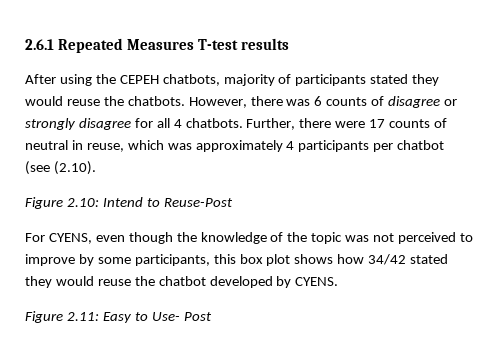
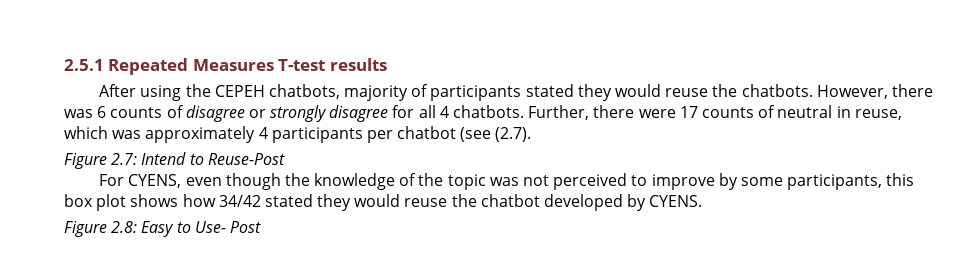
[25,39,54,50] 2.6.1 -> [64,59,104,71] 2.5.1
[53,161,96,175] [25,197,99,209] (2.10). // Figure 2.10: -> [495,127,532,142] [64,153,138,169] (2.7). // Figure 2.7:
[66,312,99,321] 2.11: -> [111,221,138,233] 2.8:

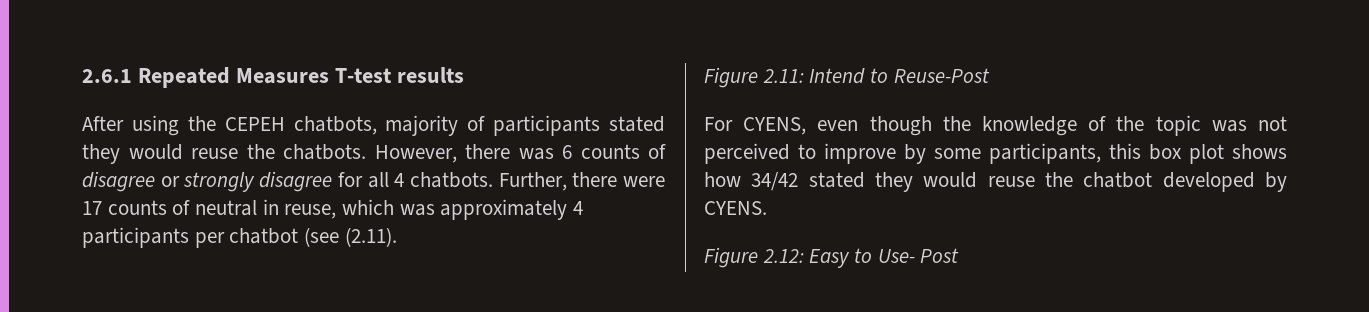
[64,59,104,71] 2.5.1 -> [82,69,132,83] 2.6.1
[495,127,532,142] [64,153,138,169] (2.7). // Figure 2.7: -> [344,227,397,247] [704,67,804,88] (2.11). // Figure 2.11:
[111,221,138,233] 2.8: -> [762,249,804,263] 2.12:

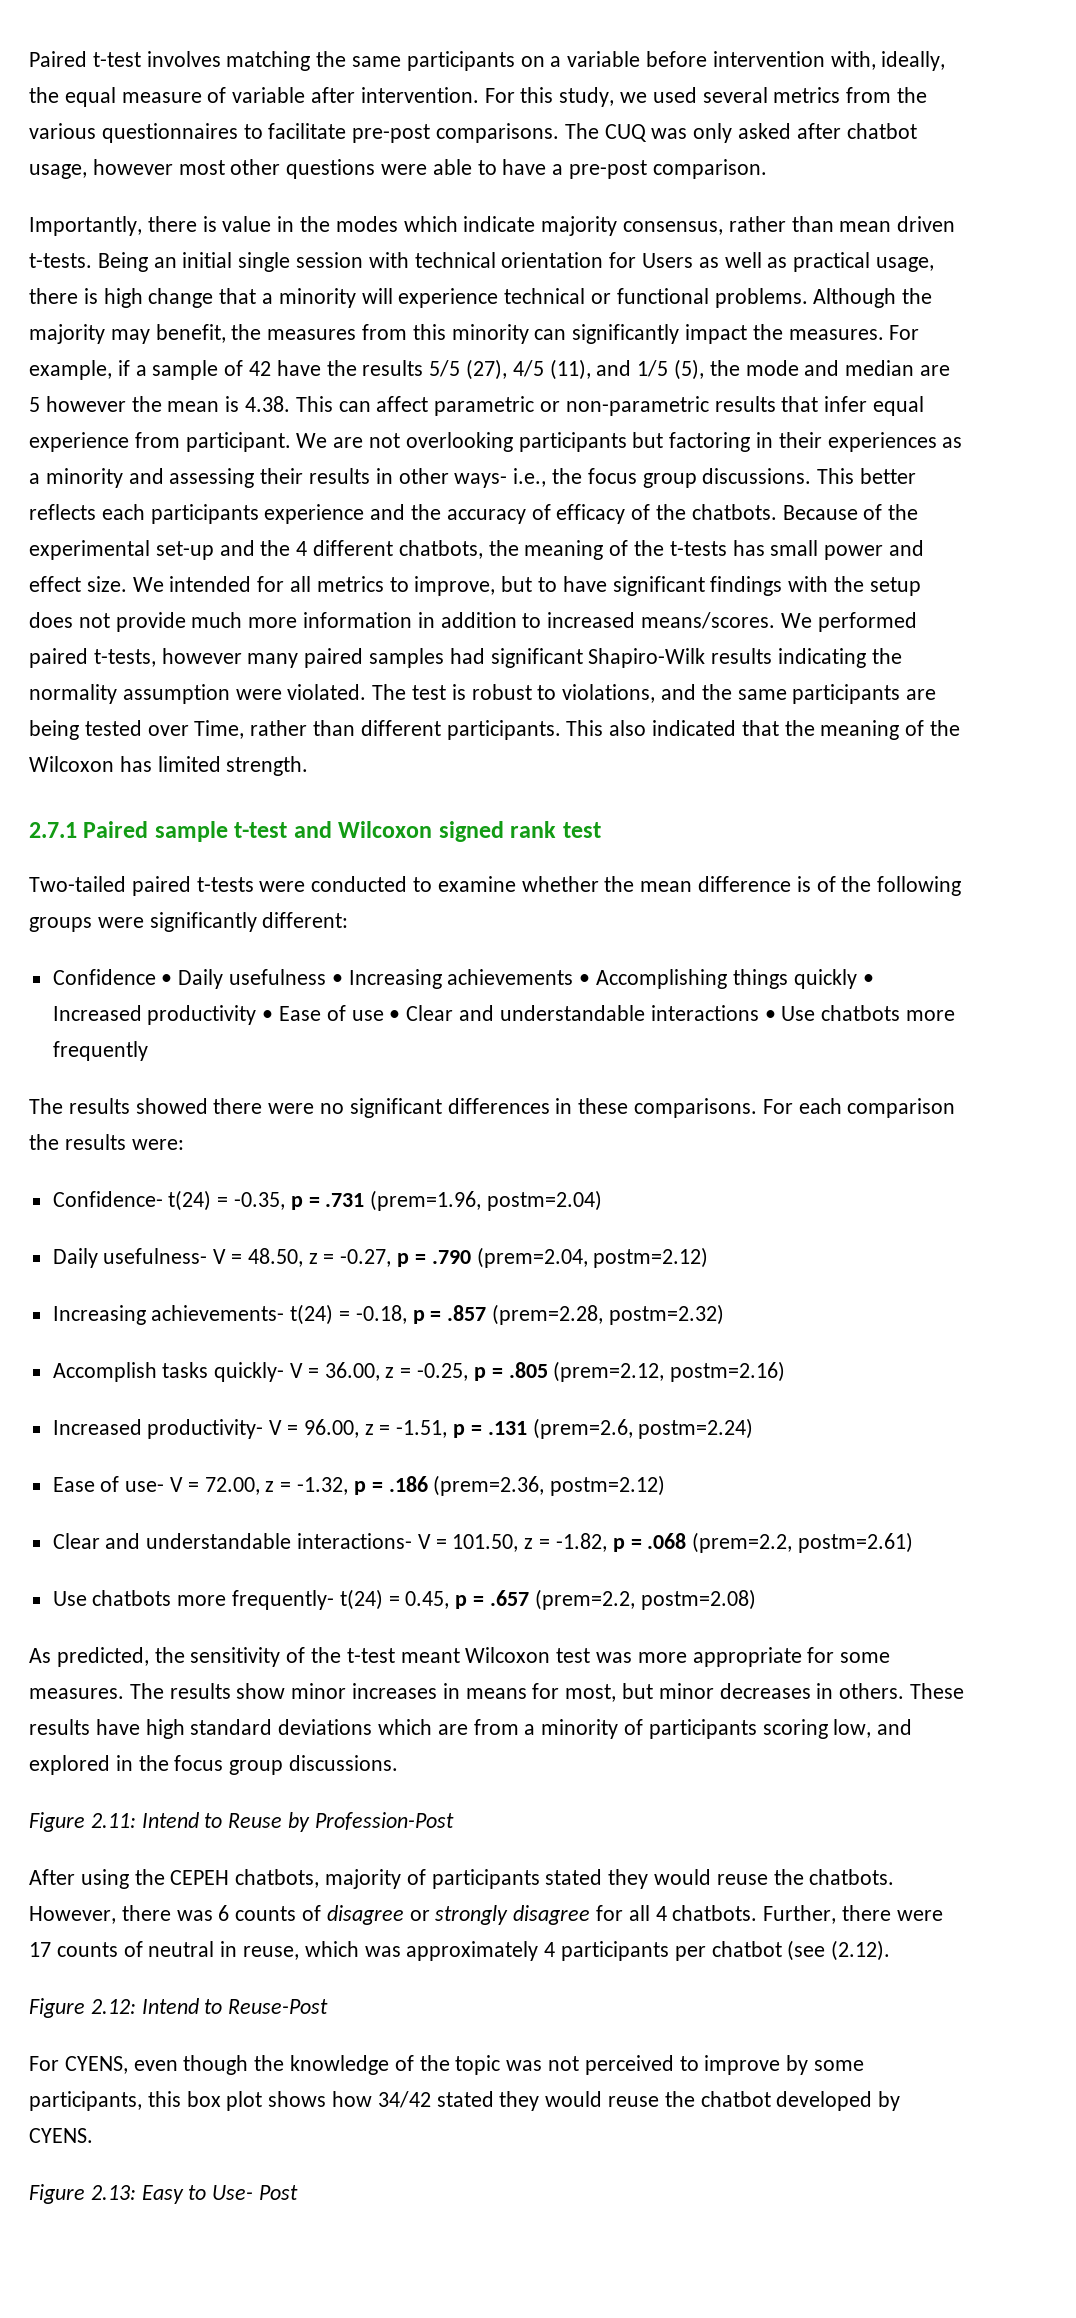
[82,67,464,88] 2.6.1 Repeated Measures T-test results -> [29,51,946,71] [29,87,928,107] [29,123,917,143] [29,159,767,179] [29,216,956,236] [29,252,935,272] [29,288,933,308] [29,324,920,344] [29,359,951,380] [29,396,925,416] [29,432,963,452] [29,468,917,488] [29,504,919,524] [29,540,925,560] [29,576,921,596] [29,612,917,632] [29,648,902,668] [29,684,937,704] [29,720,961,740] [29,756,309,776] [29,821,601,842] [29,876,962,896] [29,912,349,932] [52,969,874,989] [52,1005,955,1025] [52,1041,148,1061] [29,1098,956,1118] [29,1134,184,1150] [52,1190,603,1211] [52,1247,709,1268] [52,1304,724,1325] [52,1361,786,1382] [52,1418,754,1439] [52,1475,666,1496] [52,1532,913,1553] [52,1589,756,1610] [29,1647,891,1667] [29,1683,965,1702] [29,1719,913,1739] [29,1755,399,1775] [29,1812,454,1832] Paired t-test involves matching the same participants on a variable before intervention with, ideally, the equal measure of variable after intervention. For this study, we used several metrics from the various questionnaires to facilitate pre-post comparisons. The CUQ was only asked after chatbot usage, however most other questions were able to have a pre-post comparison. // Importantly, there is value in the modes which indicate majority consensus, rather than mean driven t-tests. Being an initial single session with technical orientation for Users as well as practical usage, there is high change that a minority will experience technical or functional problems. Although the majority may benefit, the measures from this minority can significantly impact the measures. For example, if a sample of 42 have the results 5/5 (27), 4/5 (11), and 1/5 (5), the mode and median are 5 however the mean is 4.38. This can affect parametric or non-parametric results that infer equal experience from participant. We are not overlooking participants but factoring in their experiences as a minority and assessing their results in other ways- i.e., the focus group discussions. This better reflects each participants experience and the accuracy of efficacy of the chatbots. Because of the experimental set-up and the 4 different chatbots, the meaning of the t-tests has small power and effect size. We intended for all metrics to improve, but to have significant findings with the setup does not provide much more information in addition to increased means/scores. We performed paired t-tests, however many paired samples had significant Shapiro-Wilk results indicating the normality assumption were violated. The test is robust to violations, and the same participants are being tested over Time, rather than different participants. This also indicated that the meaning of the Wilcoxon has limited strength. // 2.7.1 Paired sample t-test and Wilcoxon signed rank test // Two-tailed paired t-tests were conducted to examine whether the mean difference is of the following groups were significantly different: // Confidence • Daily usefulness • Increasing achievements • Accomplishing things quickly • Increased productivity • Ease of use • Clear and understandable interactions • Use chatbots more frequently // The results showed there were no significant differences in these comparisons. For each comparison the results were: // Confidence- t(24) = -0.35, p = .731 (prem=1.96, postm=2.04) // Daily usefulness- V = 48.50, z = -0.27, p = .790 (prem=2.04, postm=2.12) // Increasing achievements- t(24) = -0.18, p = .857 (prem=2.28, postm=2.32) // Accomplish tasks quickly- V = 36.00, z = -0.25, p = .805 (prem=2.12, postm=2.16) // Increased productivity- V = 96.00, z = -1.51, p = .131 (prem=2.6, postm=2.24) // Ease of use- V = 72.00, z = -1.32, p = .186 (prem=2.36, postm=2.12) // Clear and understandable interactions- V = 101.50, z = -1.82, p = .068 (prem=2.2, postm=2.61) // Use chatbots more frequently- t(24) = 0.45, p = .657 (prem=2.2, postm=2.08) // As predicted, the sensitivity of the t-test meant Wilcoxon test was more appropriate for some measures. The results show minor increases in means for most, but minor decreases in others. These results have high standard deviations which are from a minority of participants scoring low, and explored in the focus group discussions. // Figure 2.11: Intend to Reuse by Profession-Post
[344,227,397,247] [704,67,804,88] (2.11). // Figure 2.11: -> [831,1940,891,1961] [29,1998,136,2018] (2.12). // Figure 2.12:
[762,249,804,263] 2.12: -> [90,2185,136,2200] 2.13:

